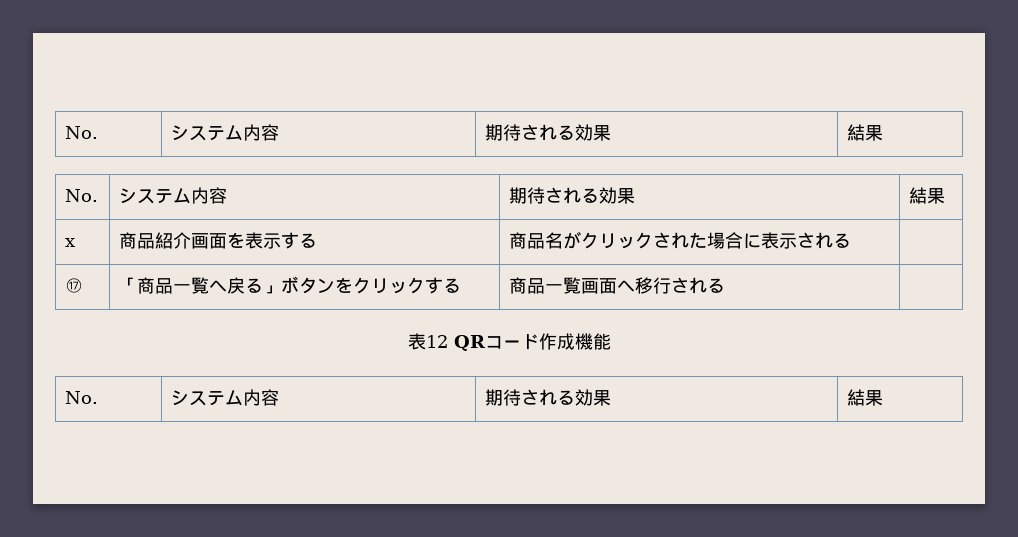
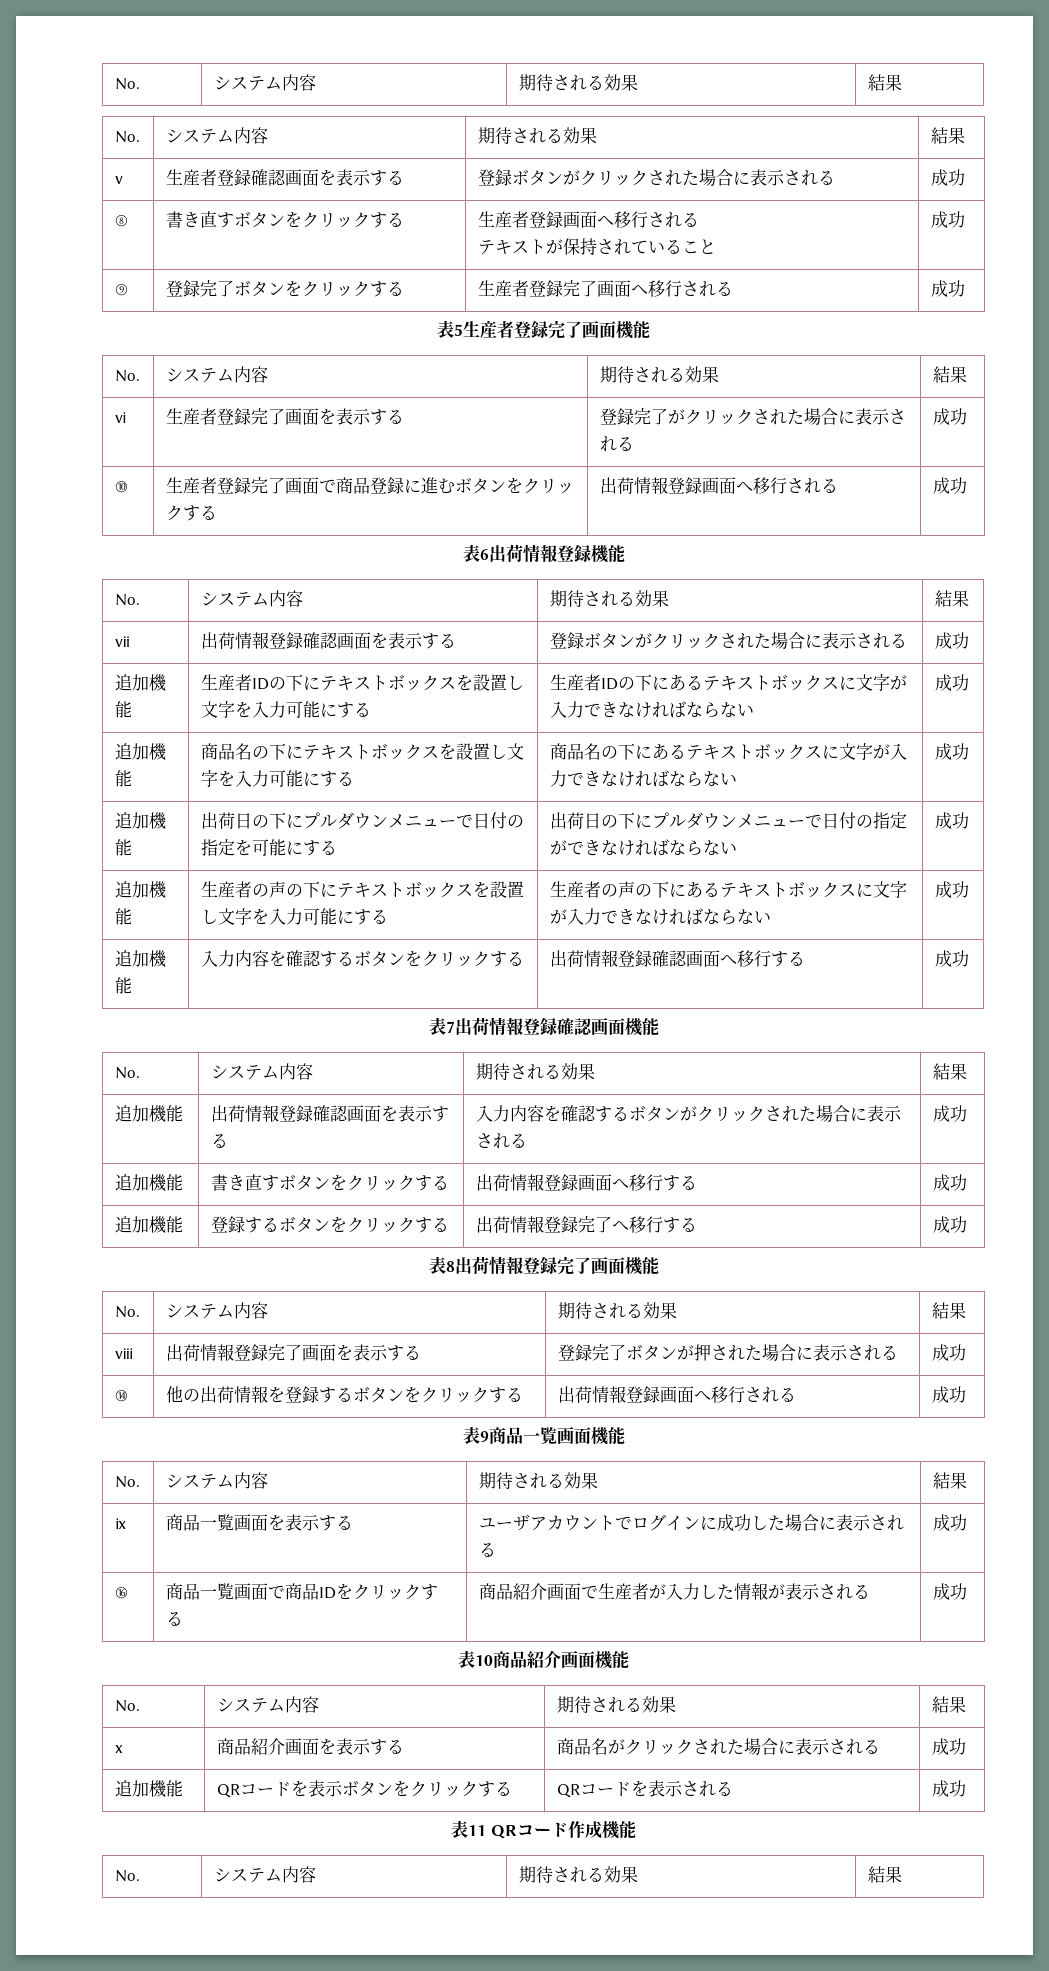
(946, 196) none -> [114,176,123,184] [165,169,404,186] [477,169,835,186] [930,169,965,186] [114,215,128,227] [165,211,404,228] [477,211,699,228] [477,238,716,255] [930,211,965,228] [114,284,128,296] [165,280,404,297] [477,280,733,297] [930,280,965,297] [437,320,650,339] [114,370,140,382] [165,366,268,383] [599,366,719,383] [932,366,967,383] [114,412,126,423] [165,408,404,425] [599,408,906,425] [599,436,634,452] [932,408,967,425] [114,481,128,493] [165,477,574,494] [165,505,217,521] [599,477,838,494] [932,477,967,494] [462,544,625,563] [114,594,140,606] [200,590,303,607] [549,590,669,607] [934,590,969,607] [114,636,130,647] [200,632,456,649] [549,632,907,649] [934,632,969,649] [114,674,167,691] [114,701,132,718] [200,674,524,691] [200,701,371,718] [549,674,907,691] [549,701,754,718] [934,674,969,691] [114,743,167,760] [114,770,132,787] [200,743,524,760] [200,770,354,787] [549,743,907,760] [549,770,737,787] [934,743,969,760] [114,812,167,829] [114,839,132,856] [200,812,524,829] [200,839,337,856] [549,812,907,829] [549,839,737,856] [934,812,969,829] [114,881,167,898] [114,908,132,925] [200,881,524,898] [200,908,388,925] [549,881,907,898] [549,908,771,925] [934,881,969,898] [114,950,167,967] [114,977,132,994] [200,950,524,967] [549,950,805,967] [934,950,969,967] [428,1017,659,1036] [114,1067,140,1079] [210,1063,313,1080] [475,1063,595,1080] [932,1063,967,1080] [114,1105,183,1122] [210,1105,449,1122] [210,1133,228,1148] [475,1105,902,1122] [475,1133,527,1149] [932,1105,967,1122] [114,1174,183,1191] [210,1174,449,1191] [475,1174,697,1191] [932,1174,967,1191] [114,1216,183,1233] [210,1216,449,1233] [475,1216,697,1233] [932,1216,967,1233] [428,1256,659,1275] [114,1306,140,1318] [165,1302,268,1319] [557,1302,677,1319] [931,1302,966,1319] [114,1348,133,1359] [165,1344,421,1361] [557,1344,898,1361] [931,1344,966,1361] [114,1390,128,1402] [165,1386,523,1403] [557,1386,796,1403] [931,1386,966,1403] [462,1426,625,1445] [114,1476,140,1488] [165,1472,268,1489] [478,1472,598,1489] [932,1472,967,1489] [114,1518,126,1529] [165,1514,353,1531] [478,1514,904,1531] [478,1542,496,1557] [932,1514,967,1531] [114,1587,128,1599] [165,1583,438,1600] [165,1611,183,1626] [478,1583,870,1600] [932,1583,967,1600] [458,1650,629,1669] [114,1700,140,1712] [216,1696,319,1713] [556,1696,676,1713] [931,1696,966,1713] // ⅴ | 生産者登録確認画面を表示する | 登録ボタンがクリックされた場合に表示される | 成功 // ⑧ | 書き直すボタンをクリックする | 生産者登録画面へ移行される // テキストが保持されていること | 成功 // ⑨ | 登録完了ボタンをクリックする | 生産者登録完了画面へ移行される | 成功 // 表5生産者登録完了画面機能 // No. | システム内容 | 期待される効果 | 結果 // ⅵ | 生産者登録完了画面を表示する | 登録完了がクリックされた場合に表示される | 成功 // ⑩ | 生産者登録完了画面で商品登録に進むボタンをクリックする | 出荷情報登録画面へ移行される | 成功 // 表6出荷情報登録機能 // No. | システム内容 | 期待される効果 | 結果 // ⅶ | 出荷情報登録確認画面を表示する | 登録ボタンがクリックされた場合に表示される | 成功 // 追加機能 | 生産者IDの下にテキストボックスを設置し文字を入力可能にする | 生産者IDの下にあるテキストボックスに文字が入力できなければならない | 成功 // 追加機能 | 商品名の下にテキストボックスを設置し文字を入力可能にする | 商品名の下にあるテキストボックスに文字が入力できなければならない | 成功 // 追加機能 | 出荷日の下にプルダウンメニューで日付の指定を可能にする | 出荷日の下にプルダウンメニューで日付の指定ができなければならない | 成功 // 追加機能 | 生産者の声の下にテキストボックスを設置し文字を入力可能にする | 生産者の声の下にあるテキストボックスに文字が入力できなければならない | 成功 // 追加機能 | 入力内容を確認するボタンをクリックする | 出荷情報登録確認画面へ移行する | 成功 // 表7出荷情報登録確認画面機能 // No. | システム内容 | 期待される効果 | 結果 // 追加機能 | 出荷情報登録確認画面を表示する | 入力内容を確認するボタンがクリックされた場合に表示される | 成功 // 追加機能 | 書き直すボタンをクリックする | 出荷情報登録画面へ移行する | 成功 // 追加機能 | 登録するボタンをクリックする | 出荷情報登録完了へ移行する | 成功 // 表8出荷情報登録完了画面機能 // No. | システム内容 | 期待される効果 | 結果 // ⅷ | 出荷情報登録完了画面を表示する | 登録完了ボタンが押された場合に表示される | 成功 // ⑭ | 他の出荷情報を登録するボタンをクリックする | 出荷情報登録画面へ移行される | 成功 // 表9商品一覧画面機能 // No. | システム内容 | 期待される効果 | 結果 // ⅸ | 商品一覧画面を表示する | ユーザアカウントでログインに成功した場合に表示される | 成功 // ⑯ | 商品一覧画面で商品IDをクリックする | 商品紹介画面で生産者が入力した情報が表示される | 成功 // 表10商品紹介画面機能 // No. | システム内容 | 期待される効果 | 結果
[65,278,84,293] [119,276,462,294] [509,277,726,294] [407,333,448,350] // ⑰ | 「商品一覧へ戻る」ボタンをクリックする | 商品一覧画面へ移行される | // 表12 -> [931,1738,966,1755] [114,1780,183,1797] [216,1780,512,1798] [556,1780,733,1798] [931,1780,966,1797] [451,1820,487,1838] 成功 // 追加機能 | QRコードを表示ボタンをクリックする | QRコードを表示される | 成功 // 表11

